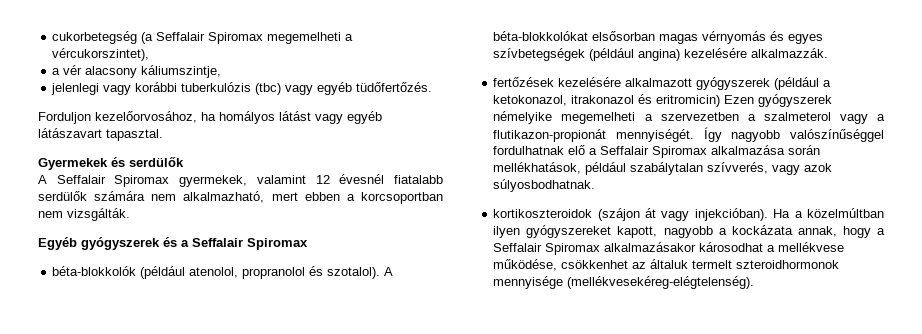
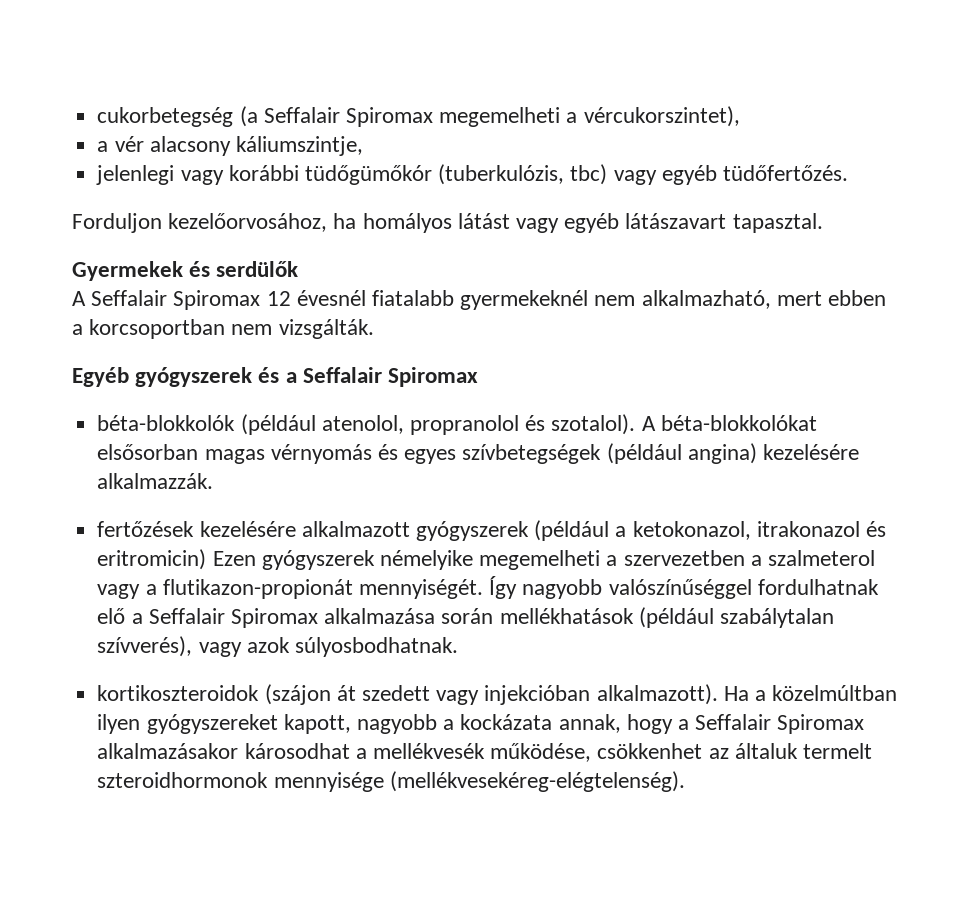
[181,82,282,95] tuberkulózis (tbc) -> [304,164,608,185] tüdőgümőkór (tuberkulózis, tbc)
[179,175,306,187] gyermekek, valamint -> (261, 300) none
[38,191,146,201] serdülők számára -> [460,290,589,310] gyermekeknél
[493,162,769,175] mellékhatások, például szabálytalan szívverés, -> [499,607,834,628] [97,636,193,657] mellékhatások (például szabálytalan szívverés),
[661,208,768,221] vagy injekcióban). -> [361,684,718,705] szedett vagy injekcióban alkalmazott).
[778,242,845,252] mellékvese -> [372,743,485,759] mellékvesék

